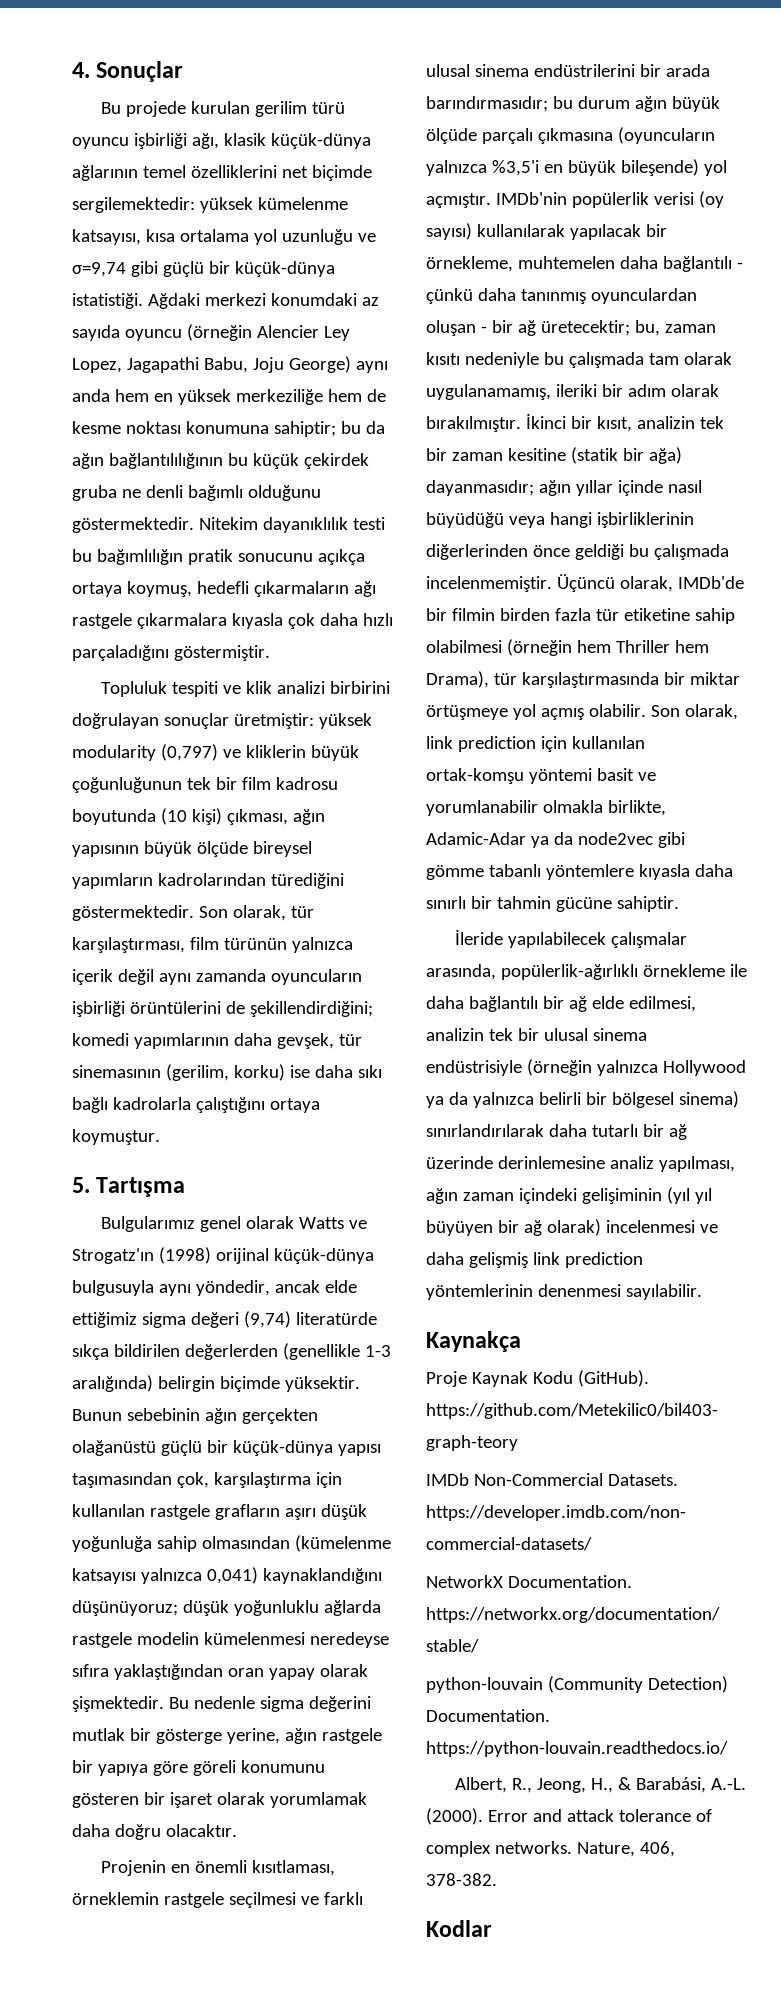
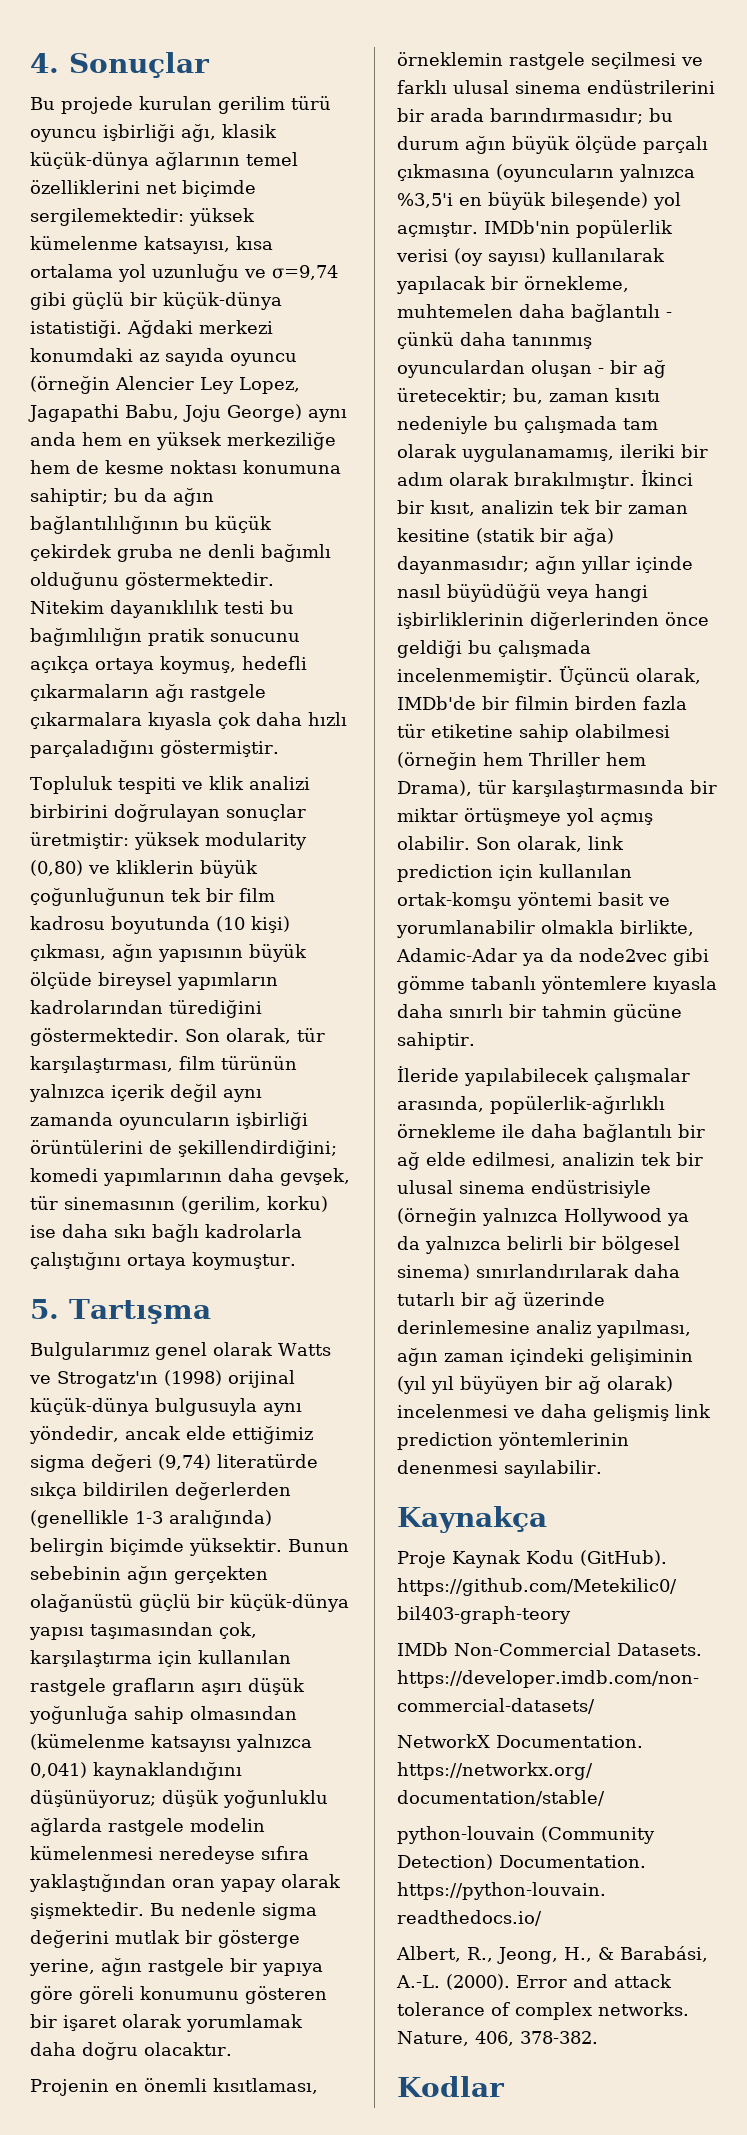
[160,744,218,761] (0,797) -> [30,860,83,876] (0,80)

